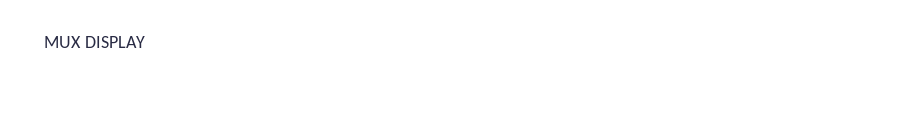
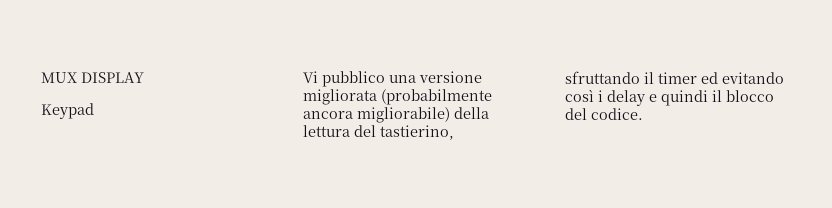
(145, 42) none -> [41,103,94,119] [303,71,482,87] [303,89,492,105] [303,107,489,123] [303,125,454,140] [565,71,784,84] [565,89,774,106] [565,108,643,120] // Keypad // Vi pubblico una versione migliorata (probabilmente ancora migliorabile) della lettura del tastierino, sfruttando il timer ed evitando così i delay e quindi il blocco del codice.

